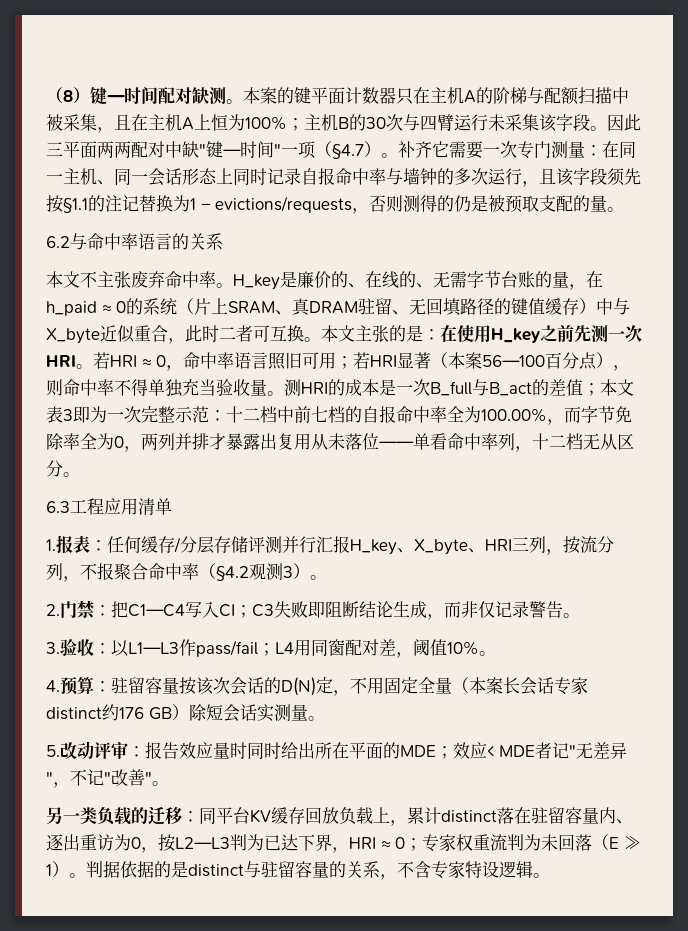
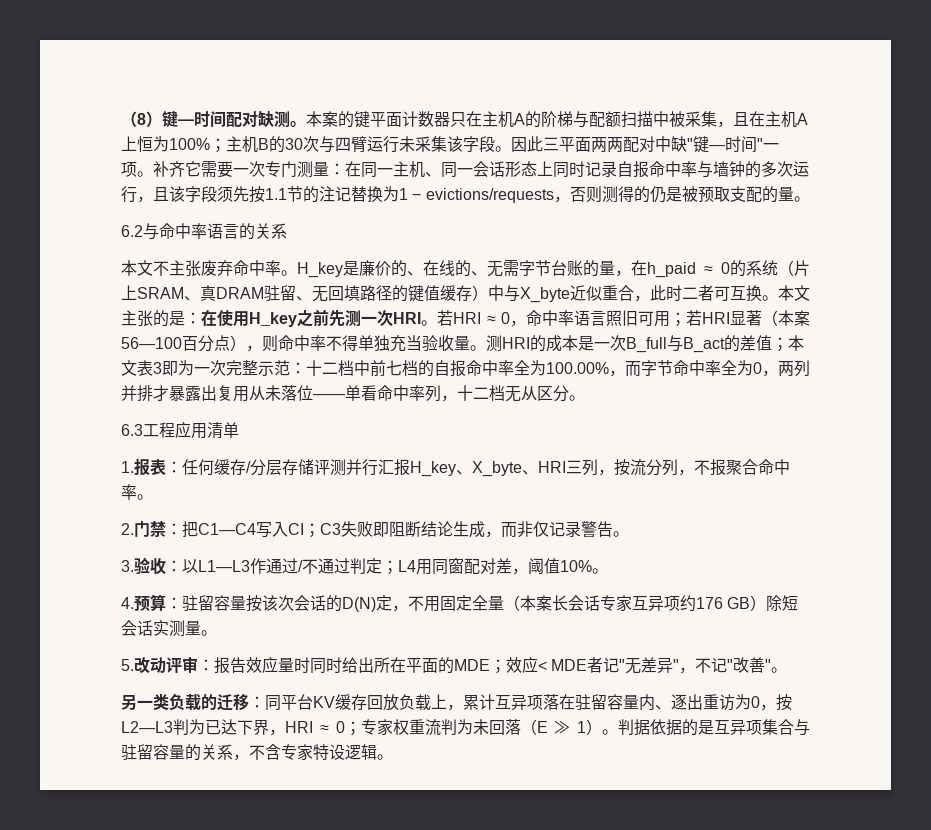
[315,141,381,159] （§4.7） -> (137, 169) none
[63,197,88,213] §1.1 -> [265,186,303,202] 1.1节
[615,406,632,423] [46,433,64,450] 免除 -> [673,360,705,376] 命中
[199,563,310,581] （§4.2观测3） -> (137, 492) none
[196,640,258,657] pass/fail -> [266,558,382,574] 通过/不通过判定
[46,707,102,720] distinct -> [632,596,680,611] 互异项
[441,810,497,823] distinct -> [495,695,543,710] 互异项
[188,864,244,877] distinct -> [714,719,794,735] 互异项集合

